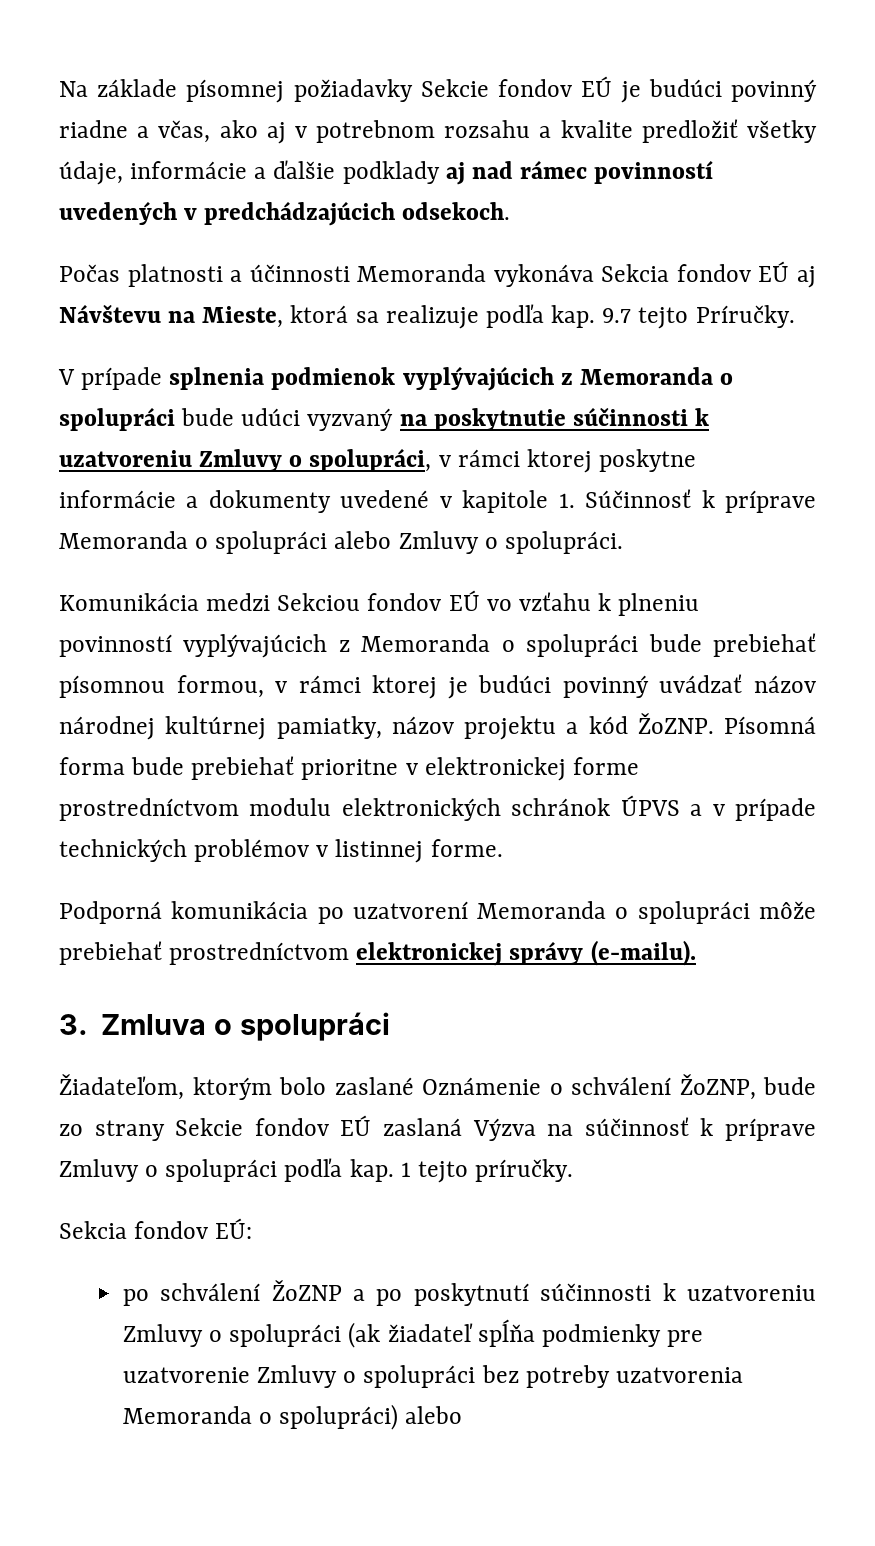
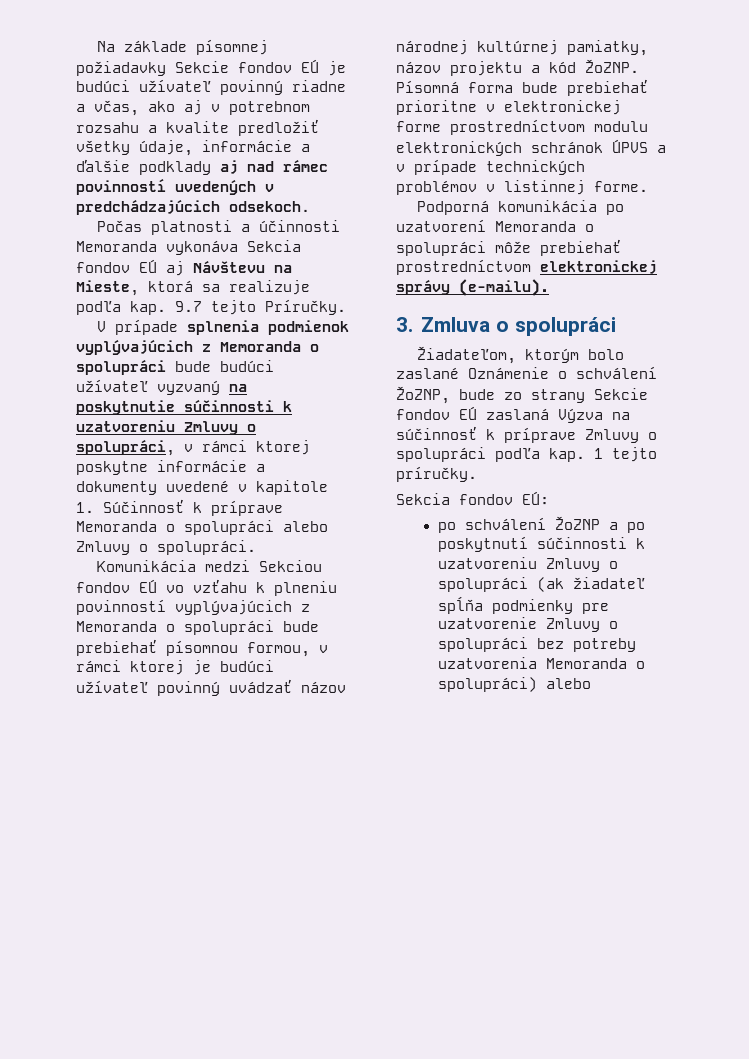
(722, 88) none -> [139,79,211,92] užívateľ
[241,408,301,426] udúci -> [220,360,274,372] [76,379,148,392] budúci užívateľ
(552, 684) none -> [76,680,148,693] užívateľ

